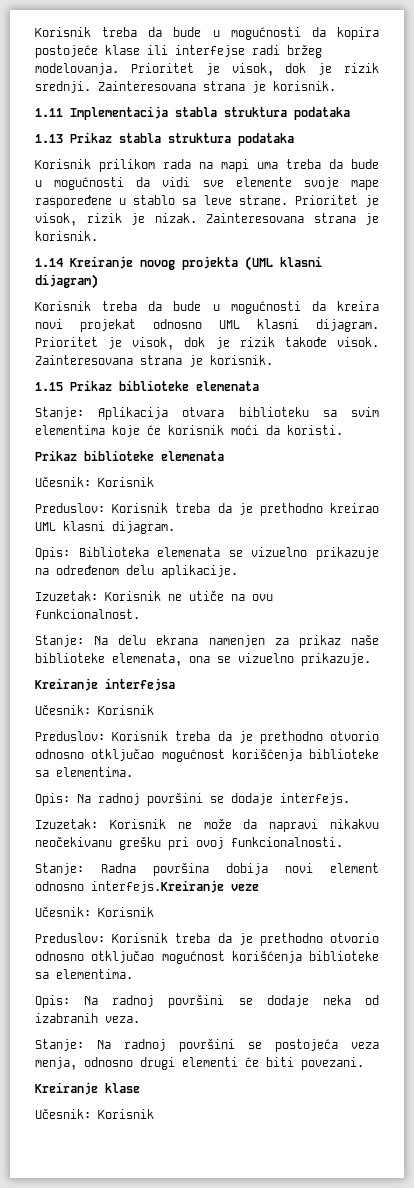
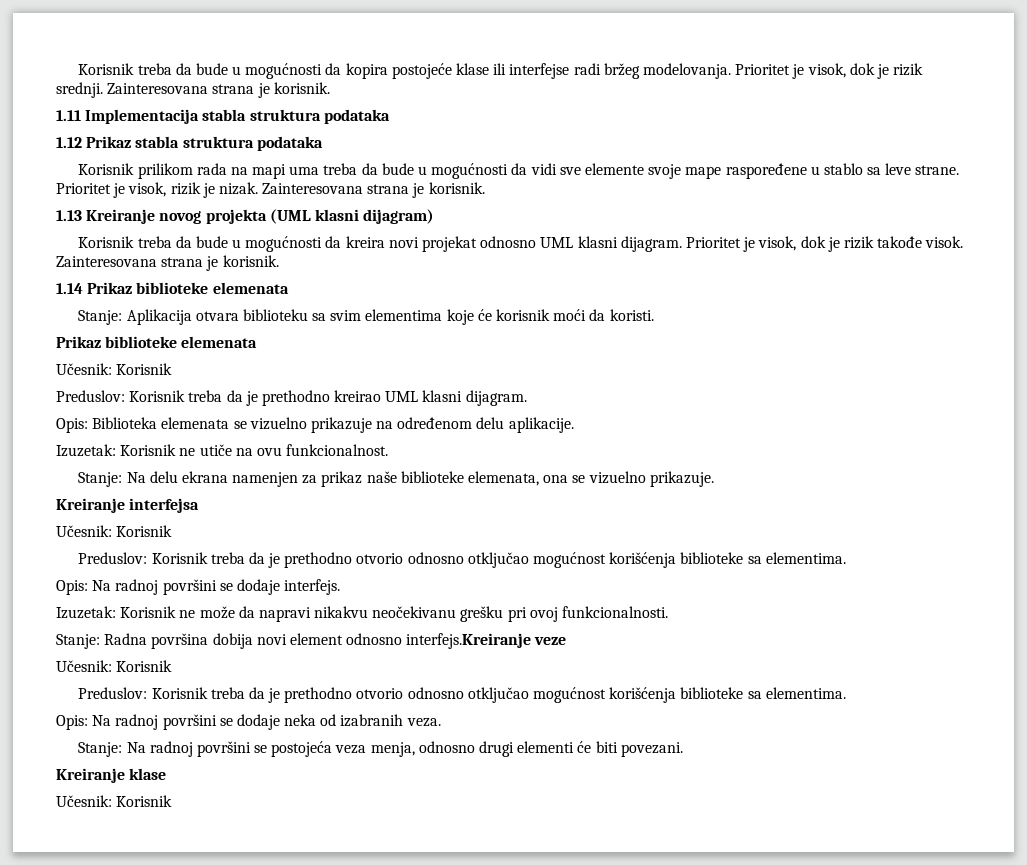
[35,134,63,143] 1.13 -> [56,137,82,148] 1.12
[35,258,63,267] 1.14 -> [56,210,82,221] 1.13
[35,382,63,391] 1.15 -> [56,283,83,294] 1.14

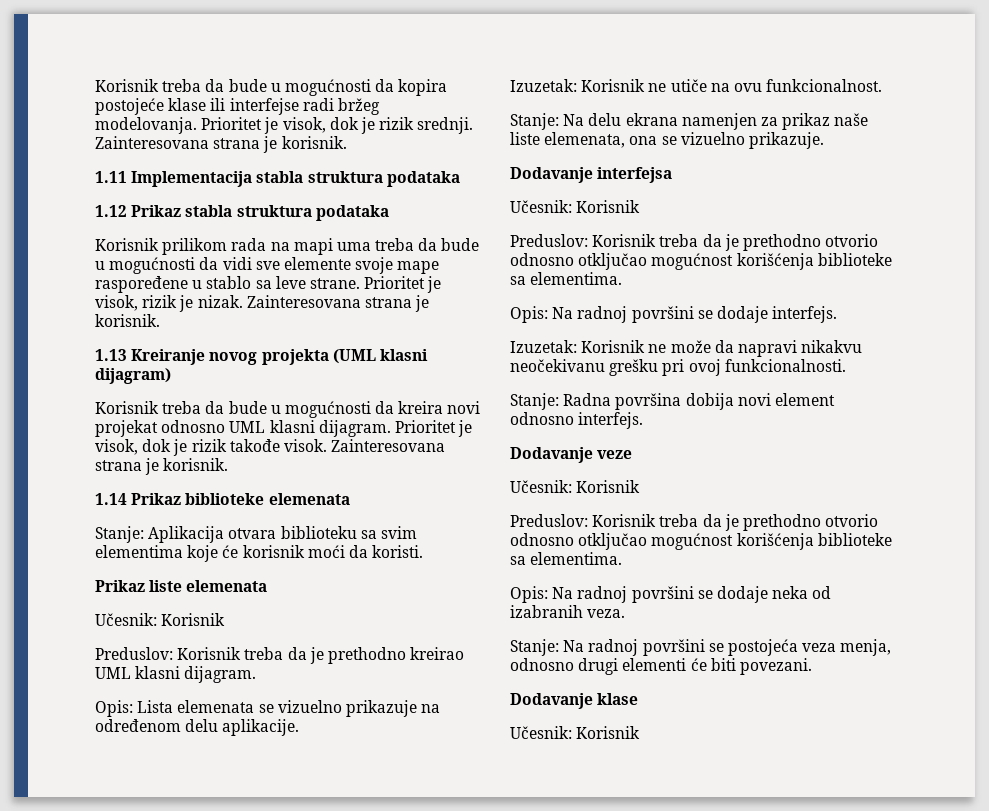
[105,336,178,348] biblioteke -> [149,580,183,592] liste
[92,417,158,429] Biblioteka -> [137,700,174,713] Lista
[400,471,464,483] biblioteke -> [510,132,540,145] liste
[56,498,125,513] Kreiranje -> [510,167,593,183] Dodavanje
[406,633,532,649] interfejs.Kreiranje -> [578,412,644,429] [510,447,593,463] interfejs. // Dodavanje
[56,768,125,783] Kreiranje -> [510,693,593,709] Dodavanje

